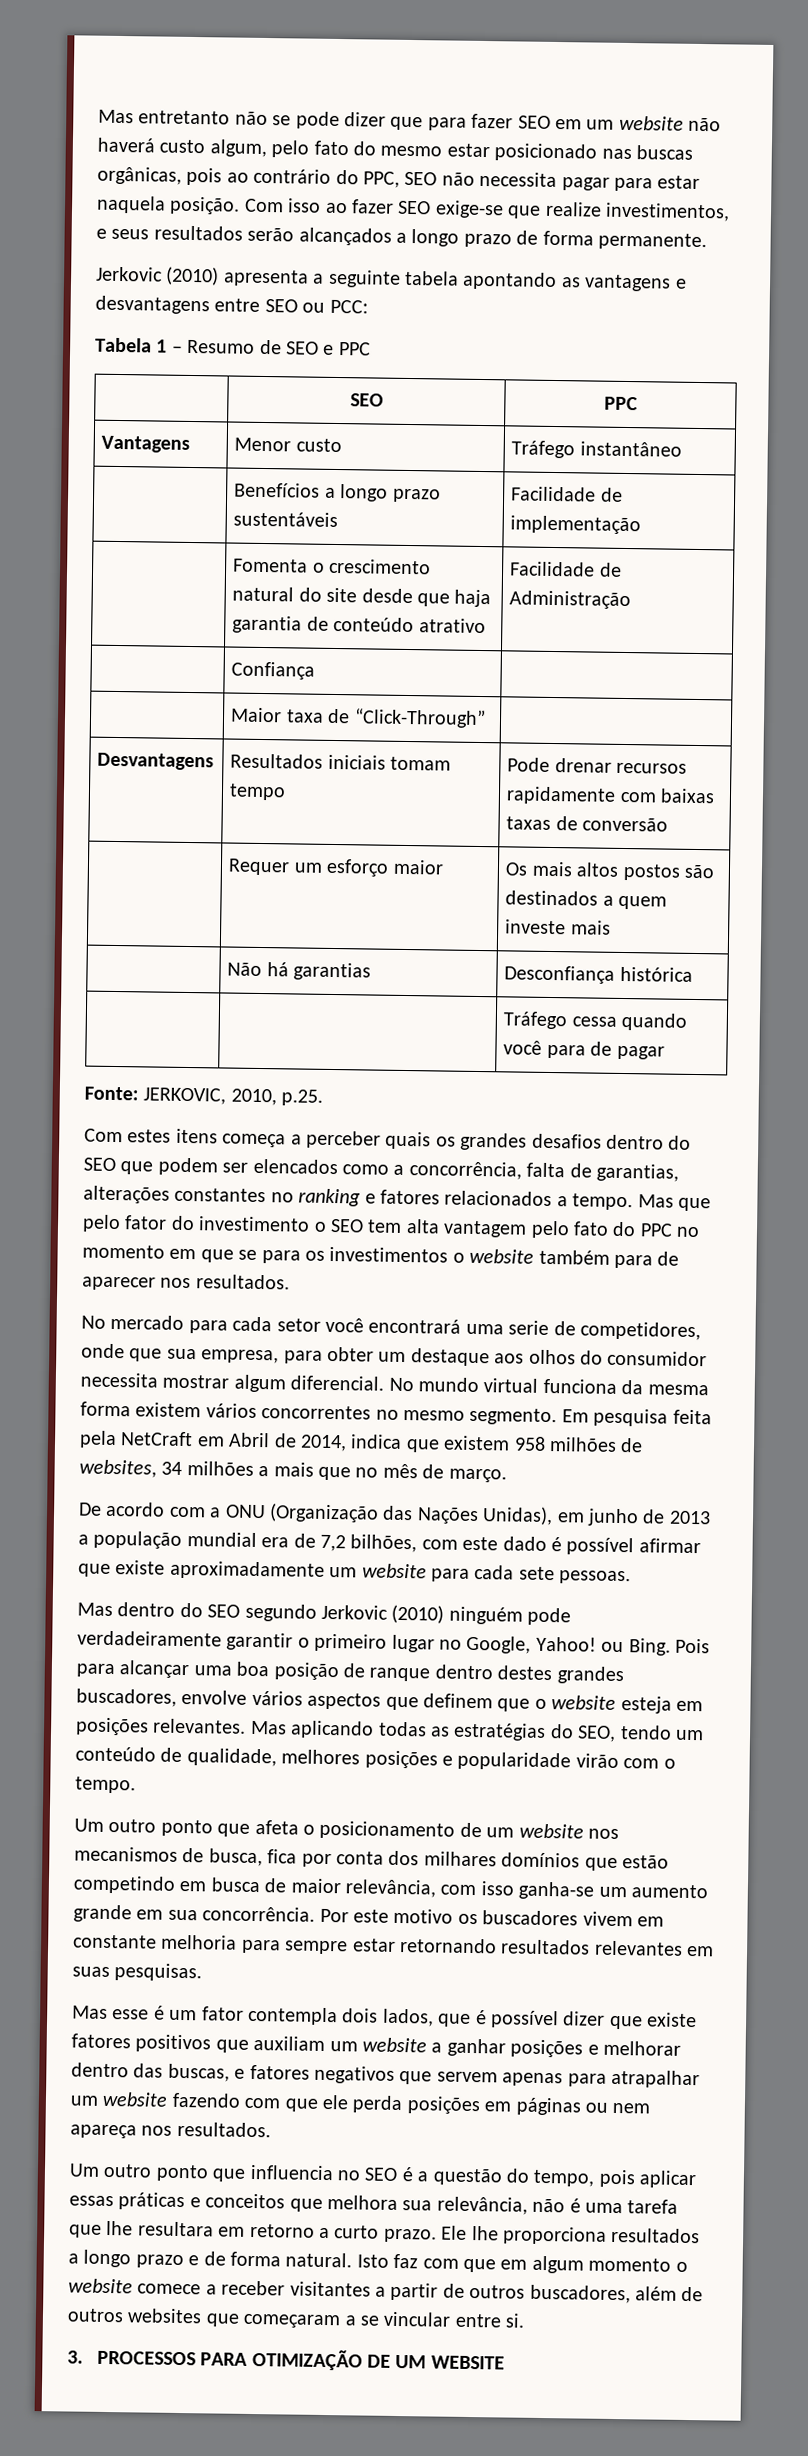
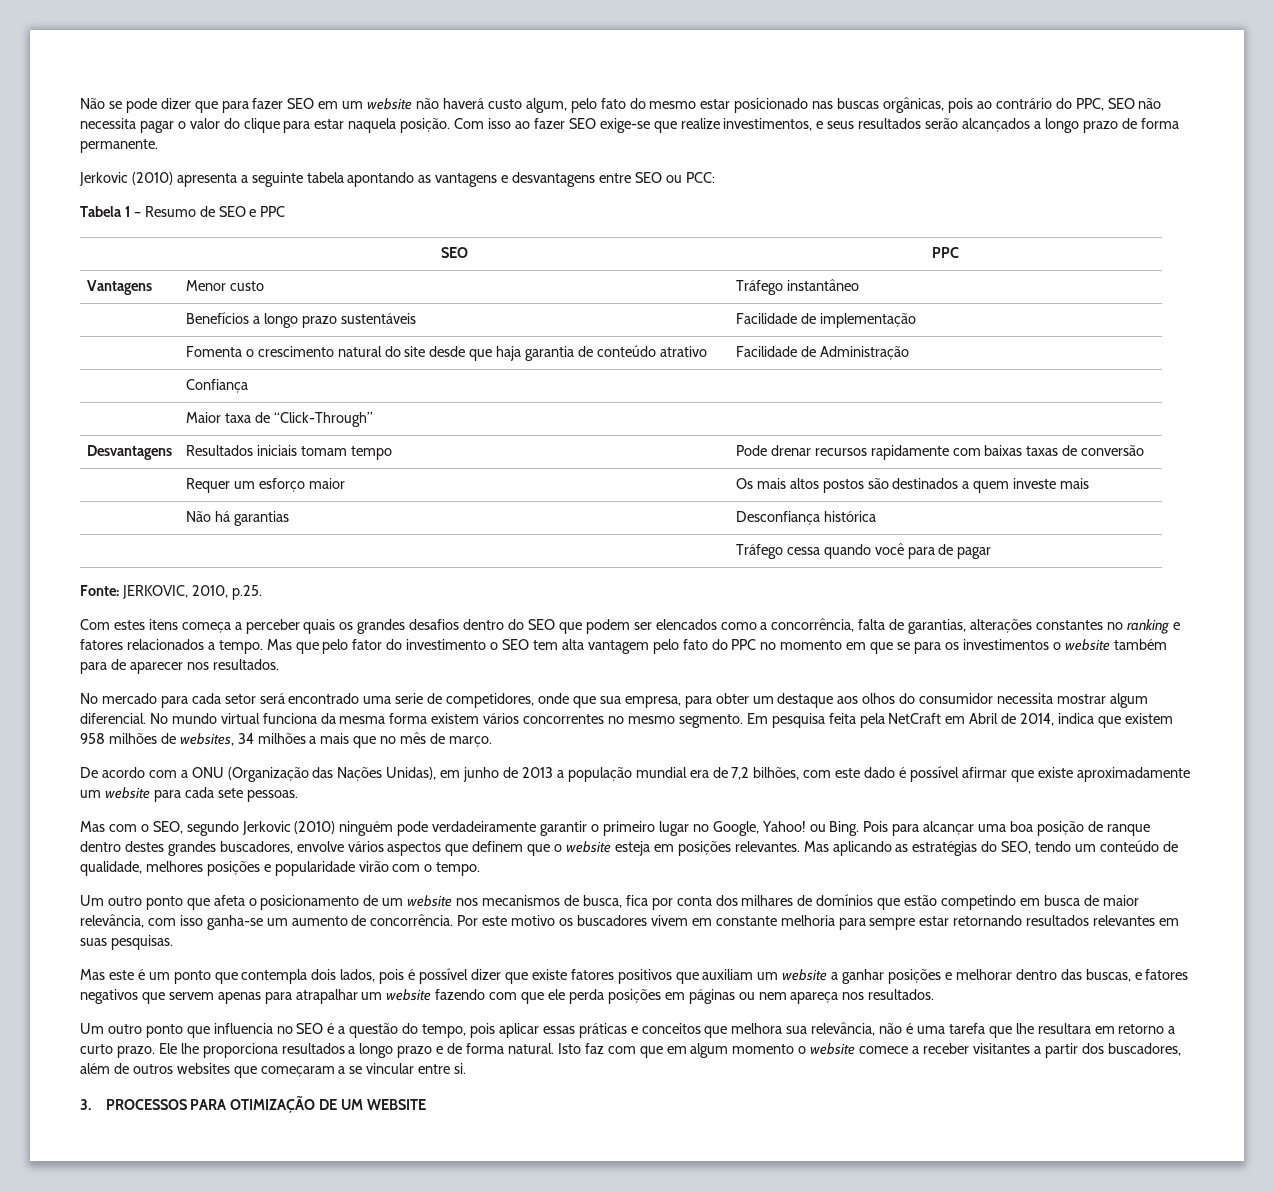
[98,109,268,126] Mas entretanto não -> [80,98,105,109] Não
(610, 184) none -> [177,118,280,133] o valor do clique
[325,1317,462,1334] você encontrará -> [259,693,360,704] será encontrado
[117,1602,241,1618] dentro do SEO -> [108,821,183,834] com o SEO,
[377,1721,427,1737] todas -> (892, 848) none
(497, 1859) none -> [797,895,813,906] de
[73,1904,198,1923] grande em sua -> [351,915,367,926] de
[112,2009,150,2020] esse -> [108,970,134,980] este
[201,2006,244,2021] fator -> [173,970,238,984] ponto que
[437,2013,472,2027] que -> [379,969,405,984] pois
[442,2283,526,2299] de outros -> [1081,1043,1104,1054] dos

